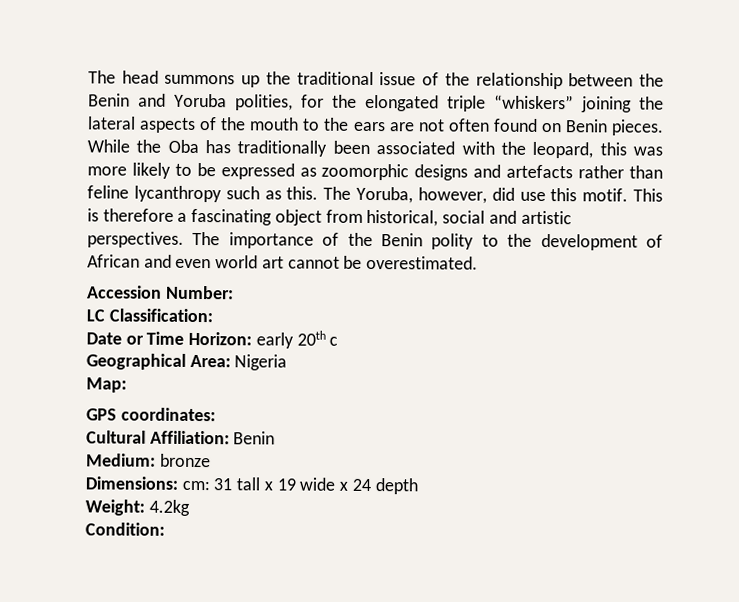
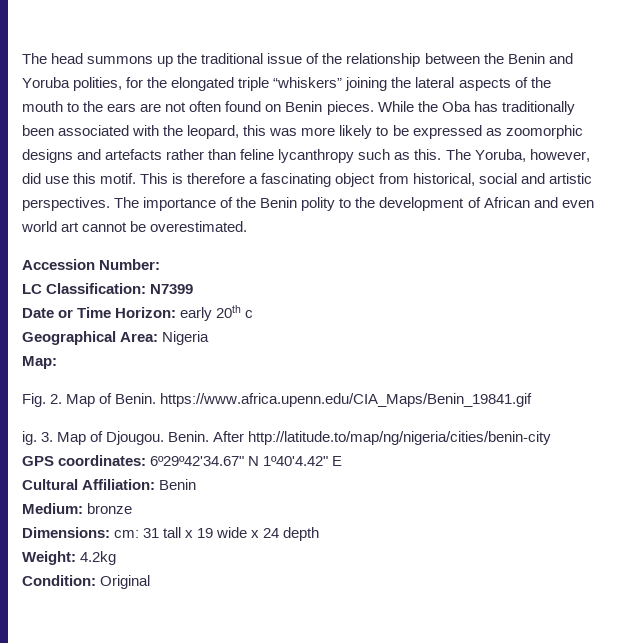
(213, 315) none -> [150,284,194,294] N7399
[86,407,216,422] GPS coordinates: -> [22,393,533,407] [22,431,552,445] [22,455,343,466] Fig. 2. Map of Benin. https://www.africa.upenn.edu/CIA_Maps/Benin_19841.gif // ig. 3. Map of Djougou. Benin. After http://latitude.to/map/ng/nigeria/cities/benin-city // GPS coordinates: 6º29º42'34.67" N 1º40'4.42" E
(165, 529) none -> [100,575,151,589] Original

